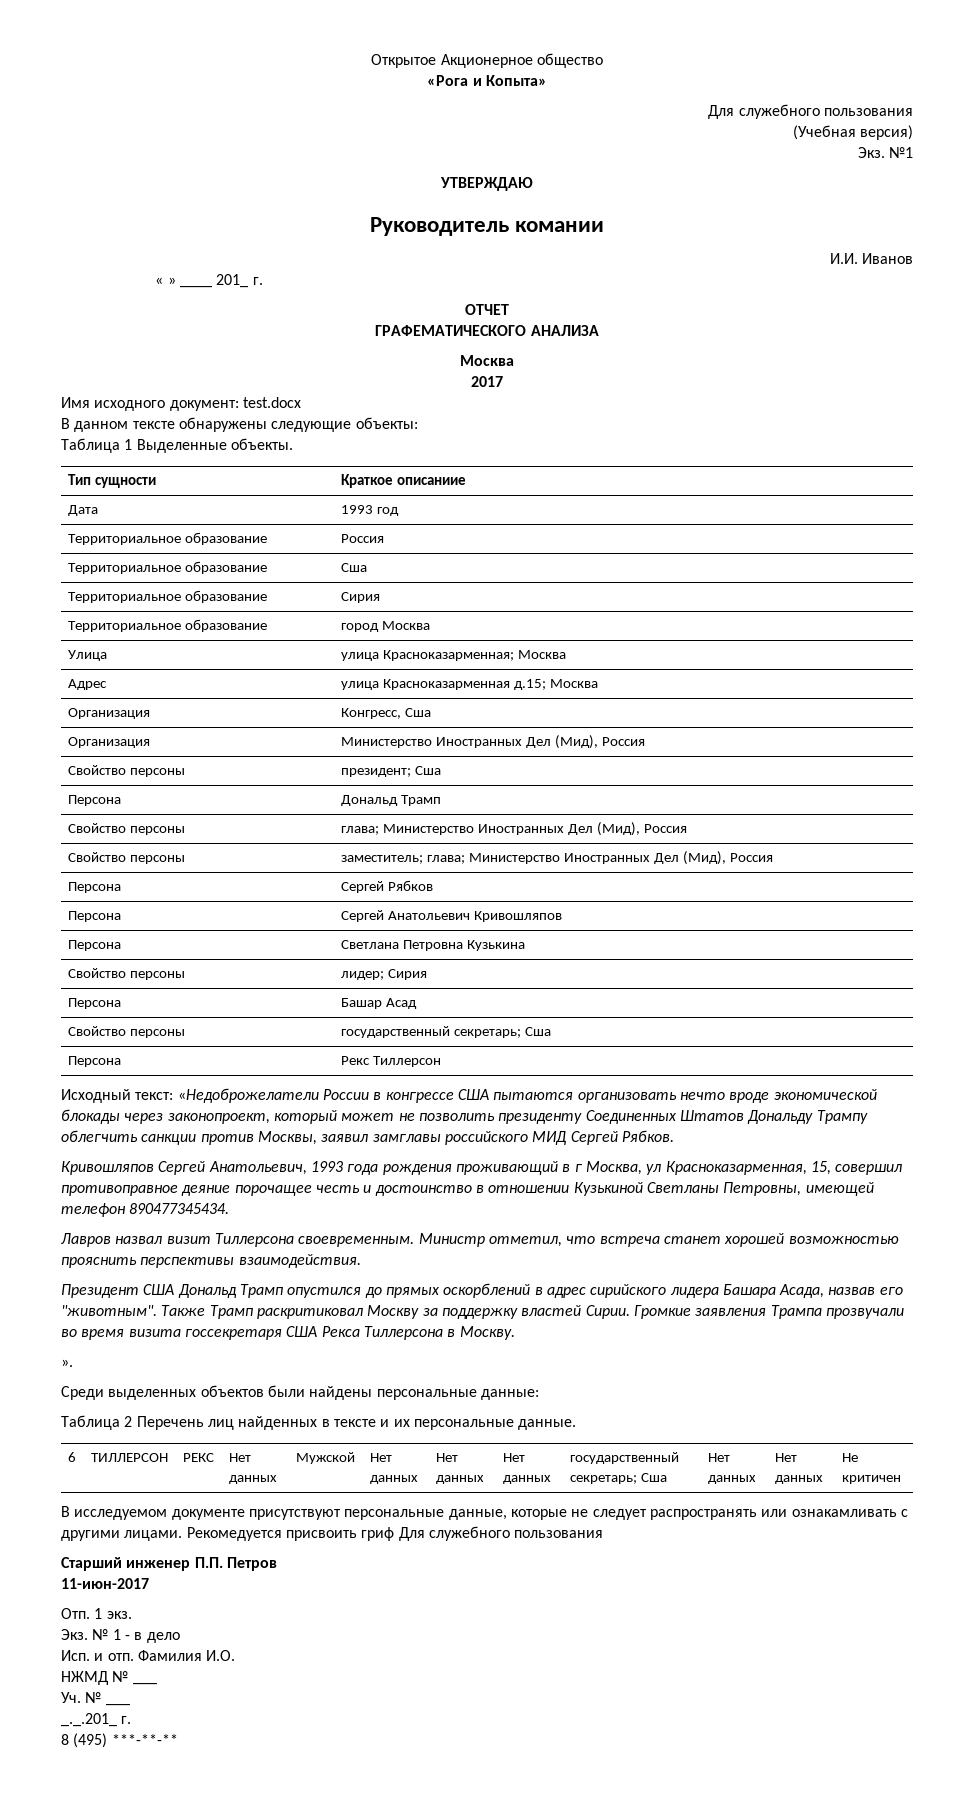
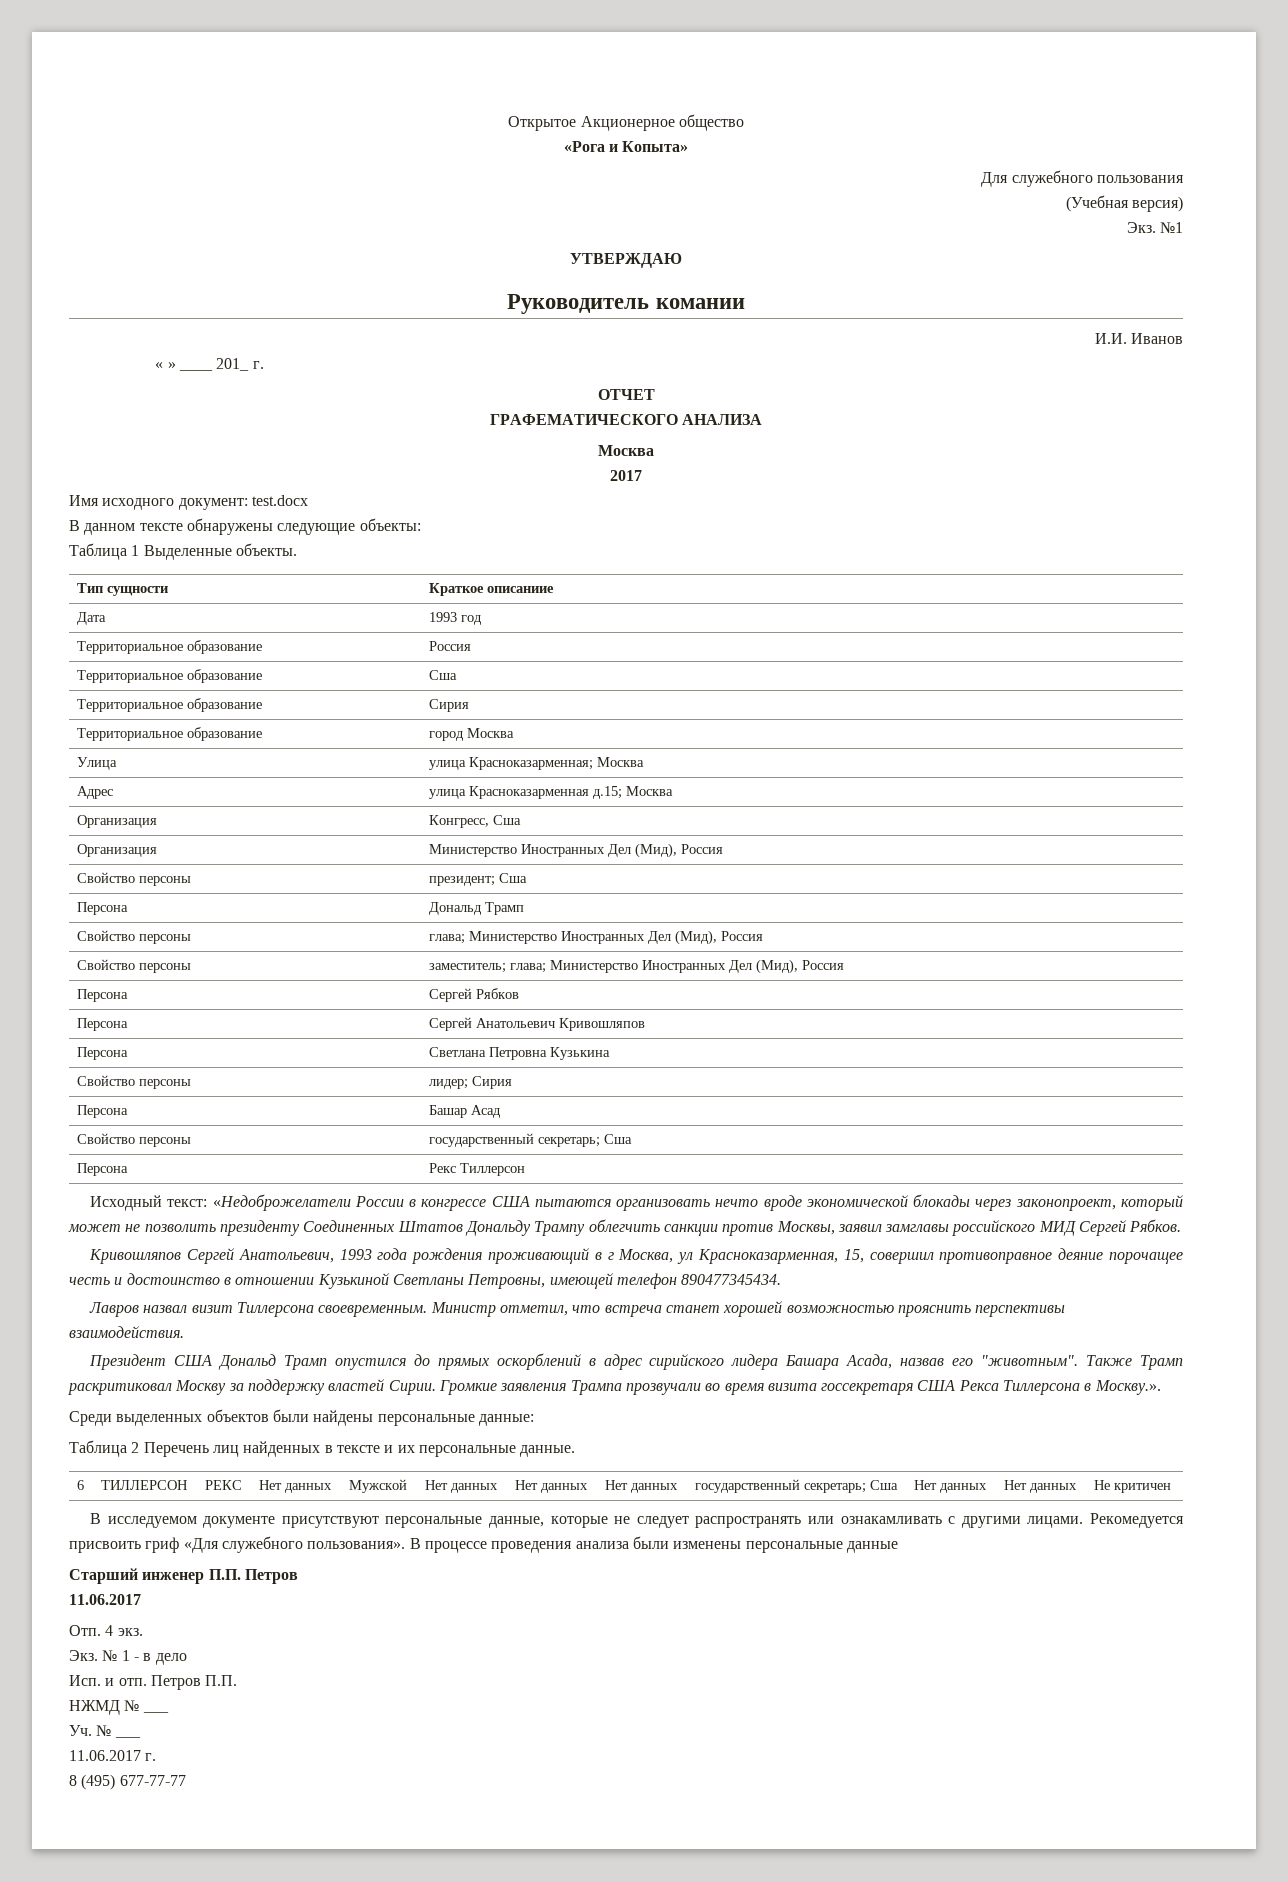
[459,1326,515,1340] [61,1359,73,1367] Москву. // ». -> [1094,1380,1161,1395] Москву.».
[398,1526,604,1541] Для служебного пользования -> [183,1536,898,1553] «Для служебного пользования». В процессе проведения анализа были изменены персональные данные
[61,1578,149,1589] 11-июн-2017 -> [69,1594,141,1605] 11.06.2017
[94,1608,103,1619] 1 -> [105,1625,114,1636] 4
[137,1650,236,1661] Фамилия И.О. -> [150,1675,238,1690] Петров П.П.
[61,1713,117,1727] _._.201_ -> [69,1750,141,1761] 11.06.2017
[111,1734,178,1745] ***-**-** -> [119,1775,186,1786] 677-77-77

